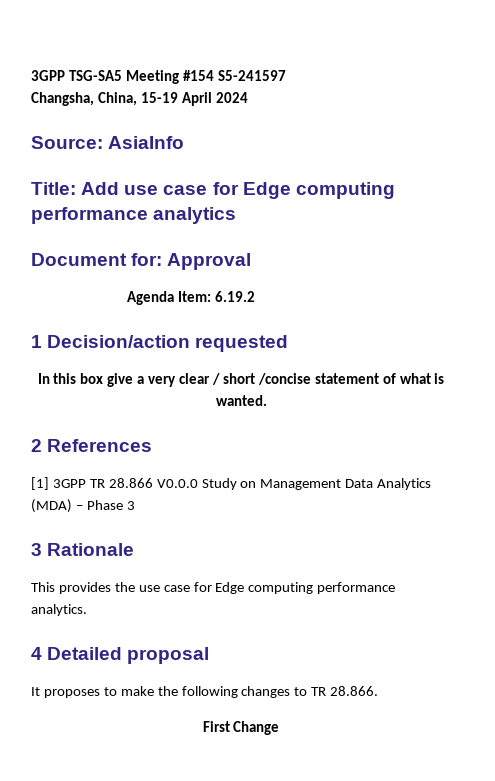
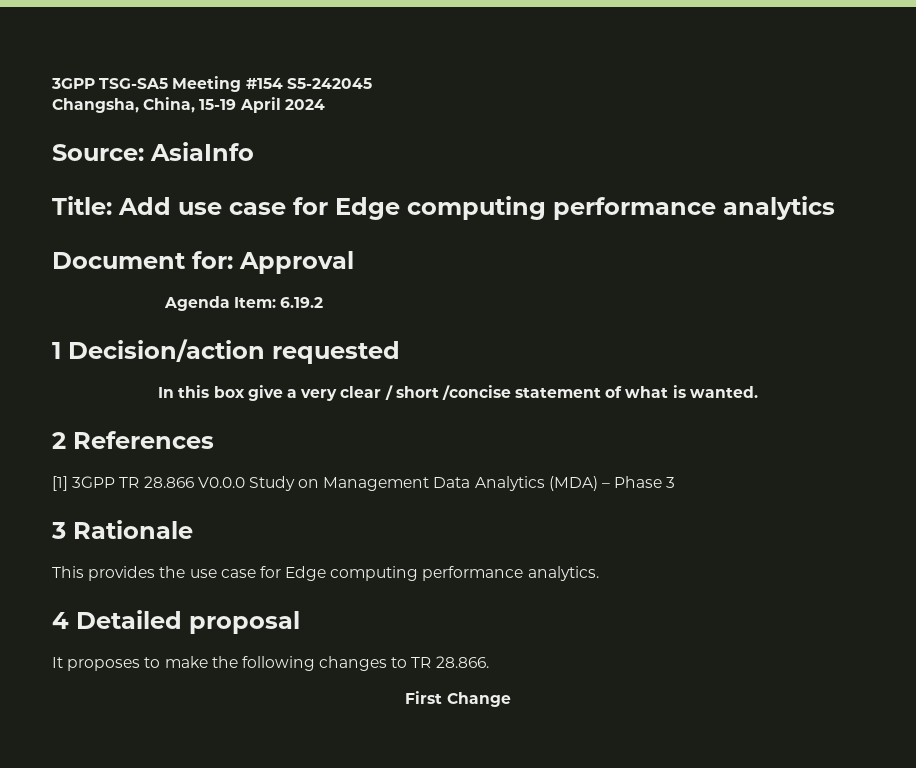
[217,70,286,81] S5-241597 -> [286,78,372,89] S5-242045

